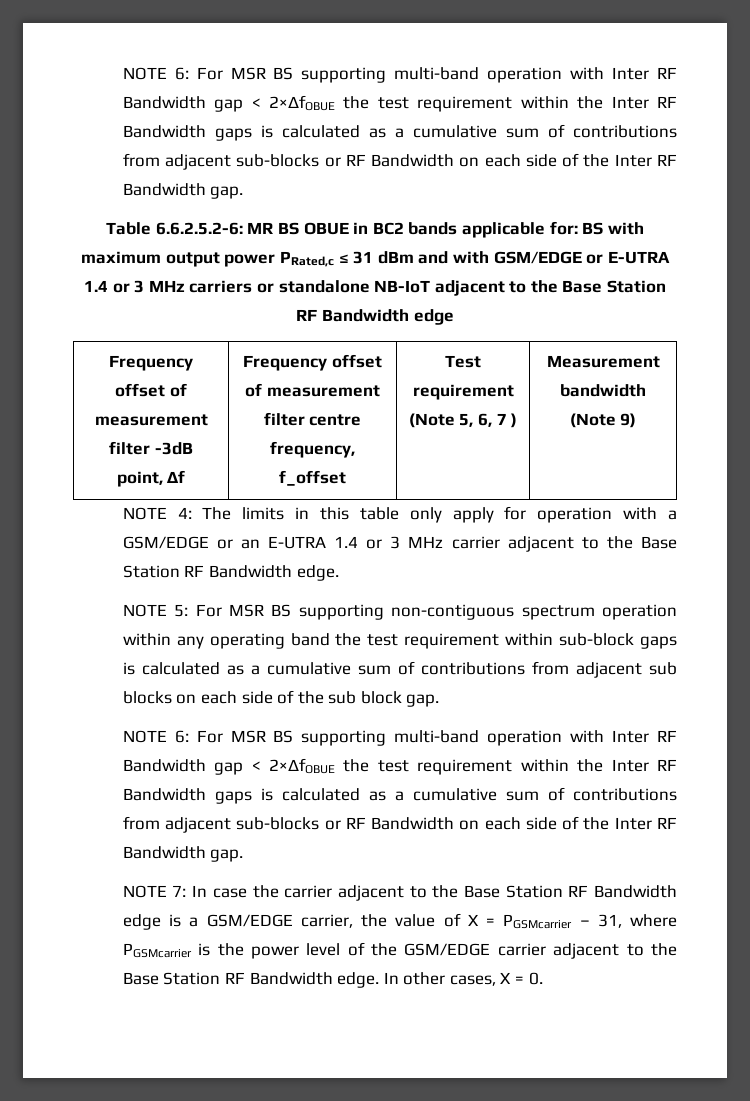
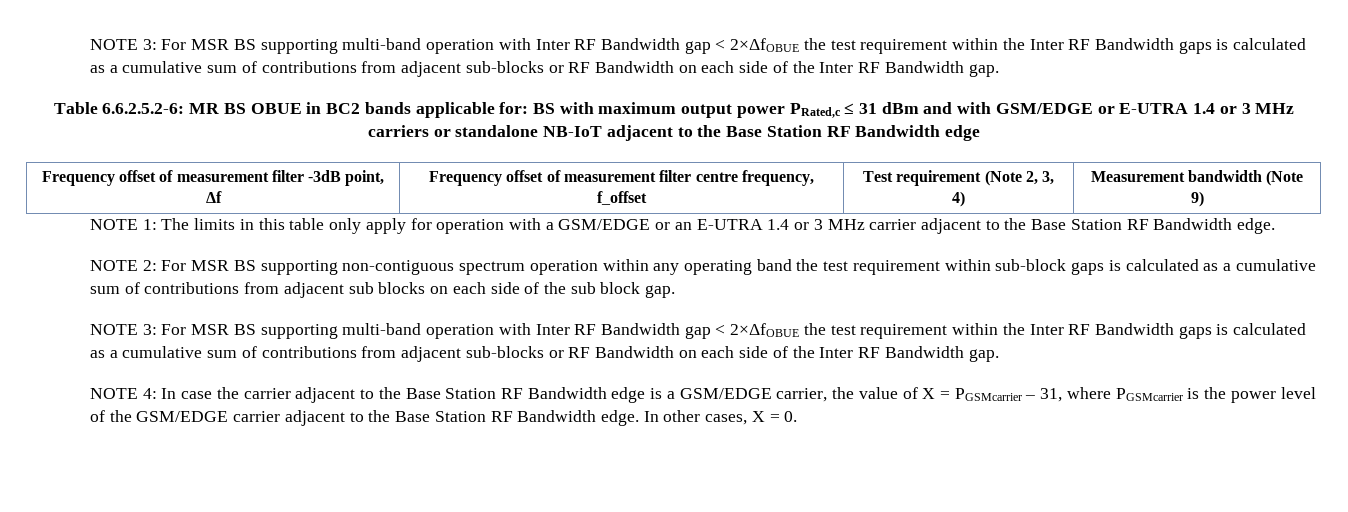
[122,67,189,80] NOTE 6: -> [90,39,157,50] NOTE 3:
[459,413,518,428] 5, 6, 7 ) -> [1025,171,1055,185] [952,191,965,207] 2, 3, 4)
[177,507,192,519] 4: -> [142,219,157,230] 1:
[174,604,189,617] 5: -> [142,260,157,271] 2:
[174,730,189,743] 6: -> [142,324,157,335] 3:
[172,885,187,897] 7: -> [142,388,157,399] 4:

